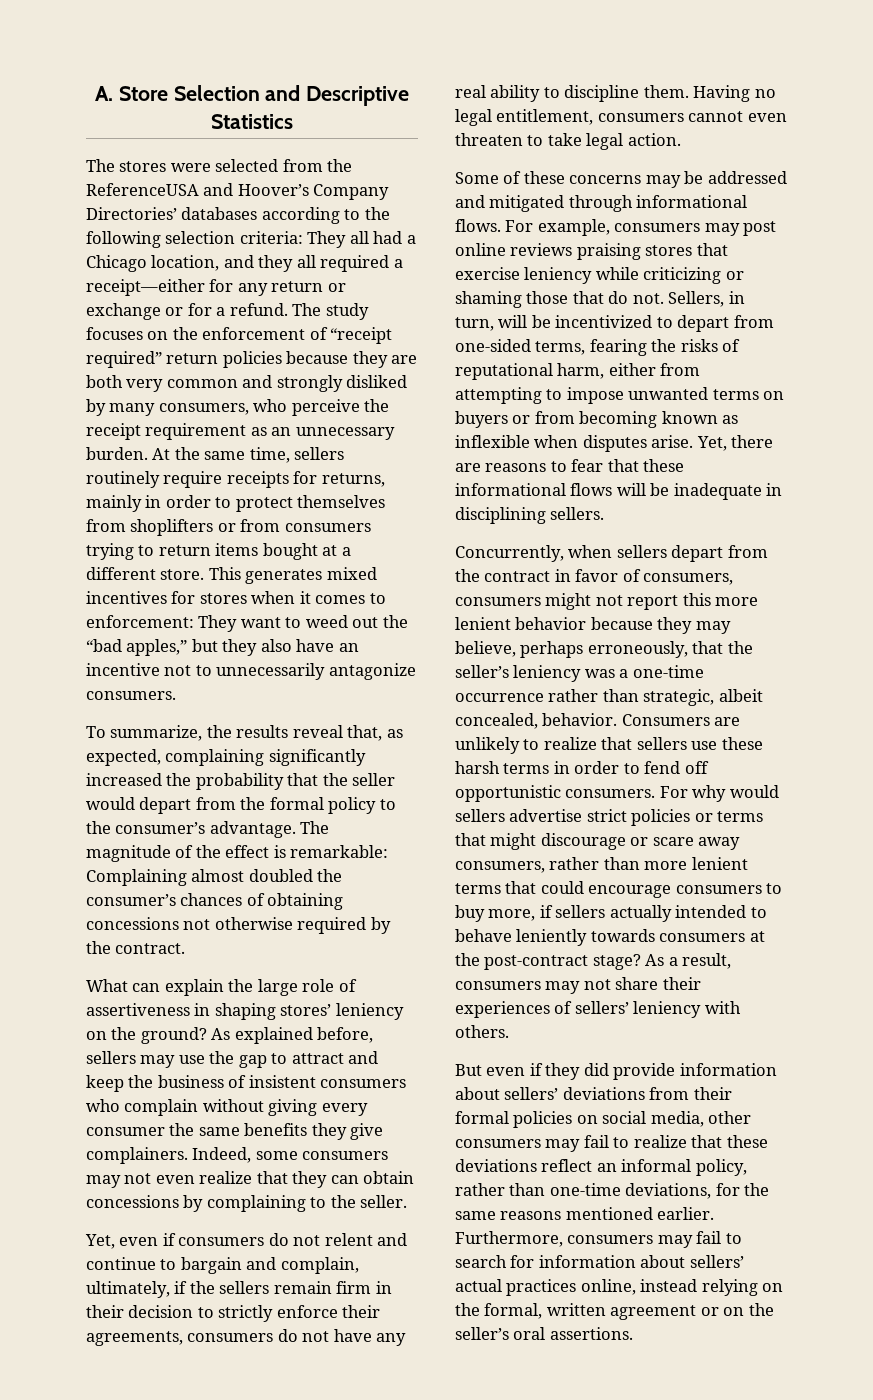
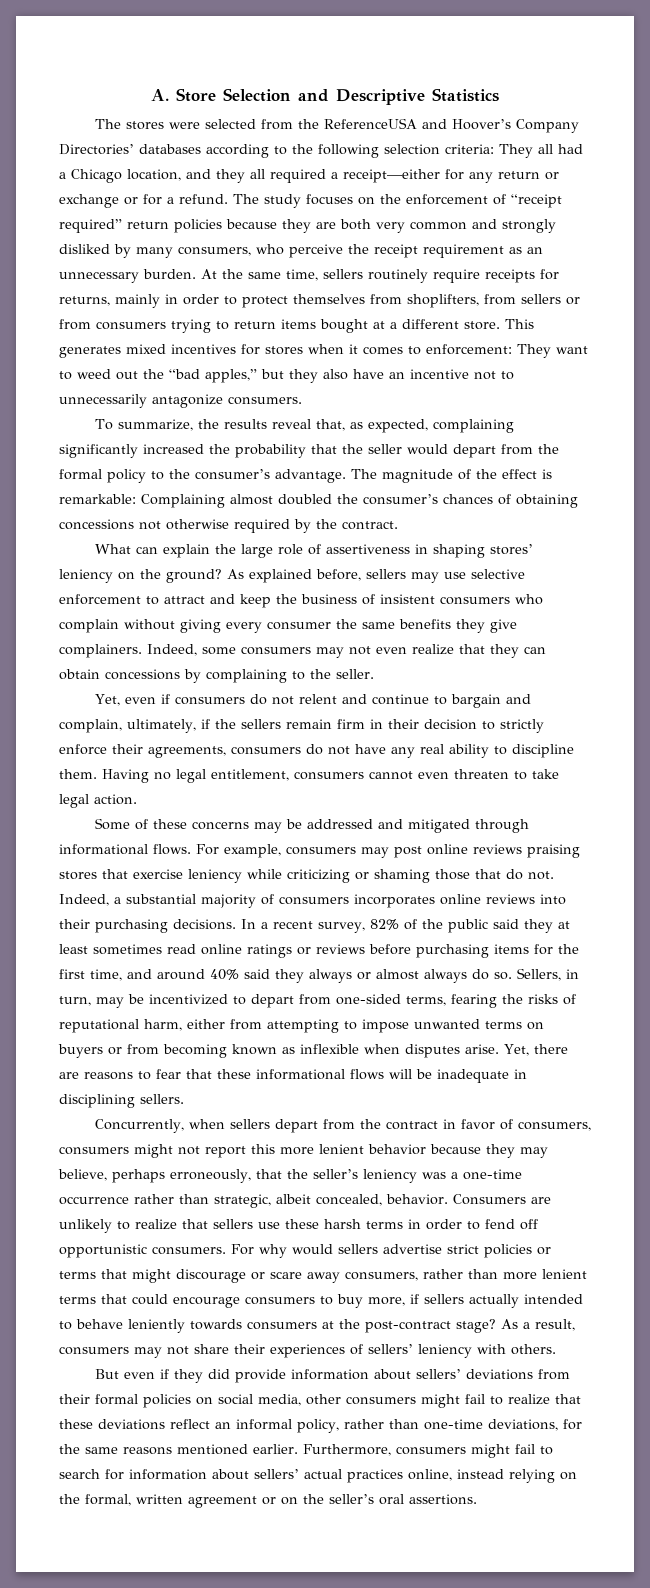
[130,519,214,536] shoplifters -> [407,294,561,308] shoplifters, from sellers
[209,1051,267,1068] the gap -> [471,569,525,579] [59,594,141,605] selective enforcement
(664, 298) none -> [59,894,566,908] [59,919,570,933] [59,944,579,958] [59,969,512,983] Indeed, a substantial majority of consumers incorporates online reviews into their purchasing decisions. In a recent survey, 82% of the public said they at least sometimes read online ratings or reviews before purchasing items for the first time, and around 40% said they always or almost always do so.
[498,315,528,328] will -> [96,997,124,1008] may
[545,1139,581,1152] may -> [421,1394,460,1408] might
[657,1235,693,1248] may -> [471,1444,510,1458] might

